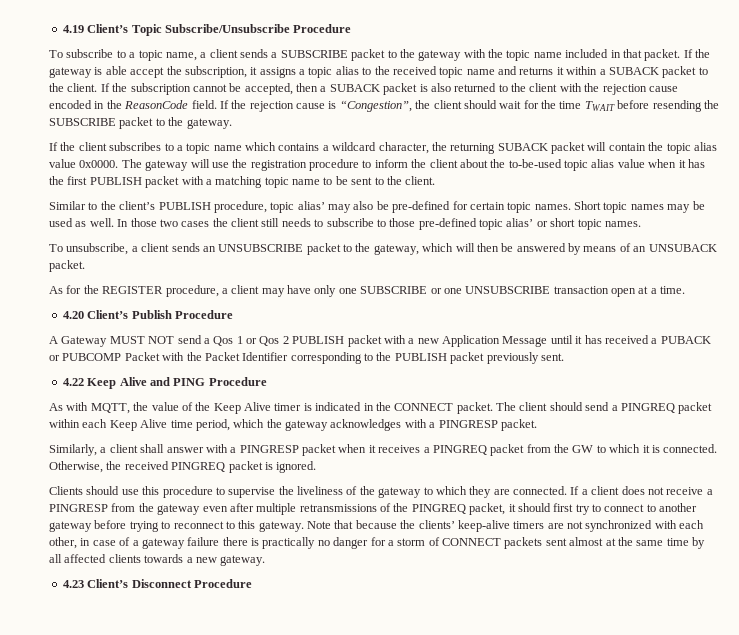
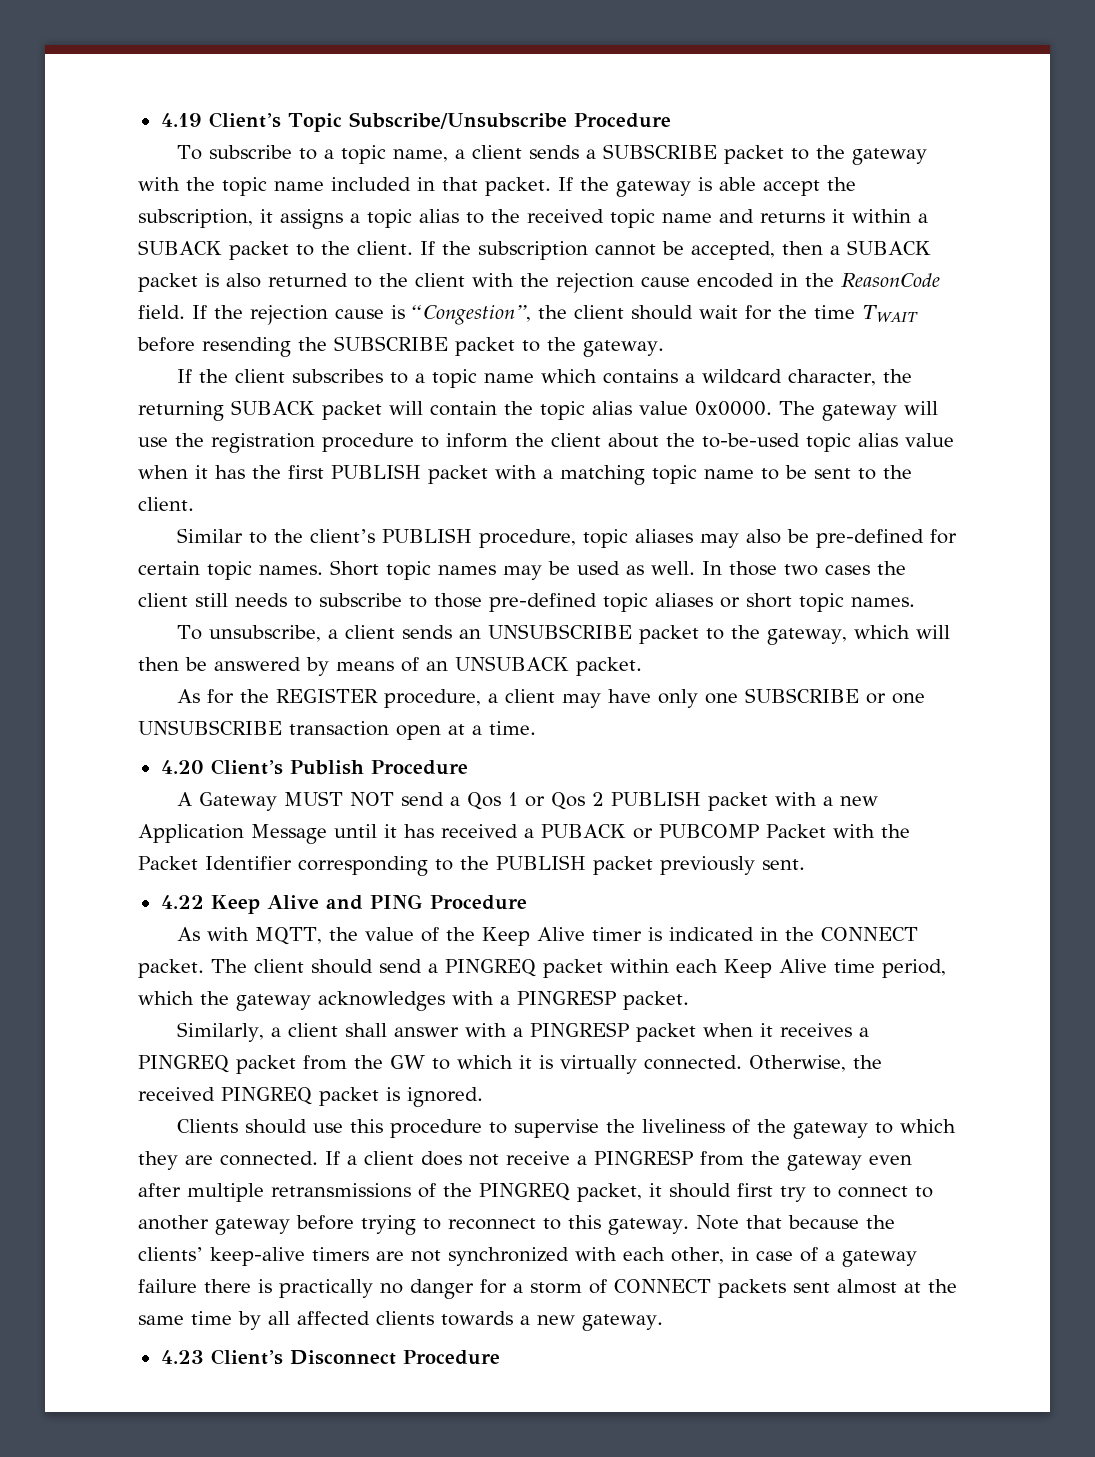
[297,201,325,210] alias’ -> [635,529,694,543] aliases
[506,218,534,227] alias’ -> [655,593,713,607] aliases
(660, 449) none -> [560,1055,637,1074] virtually

